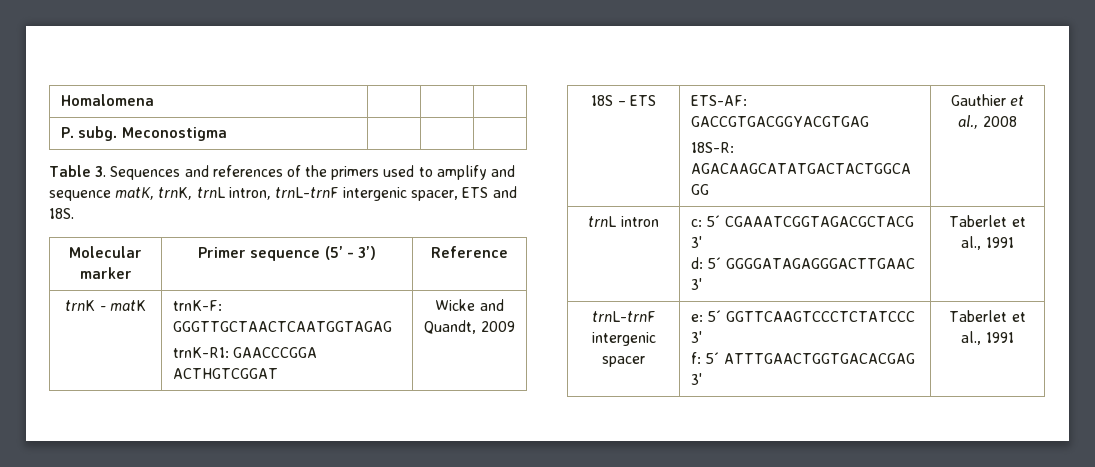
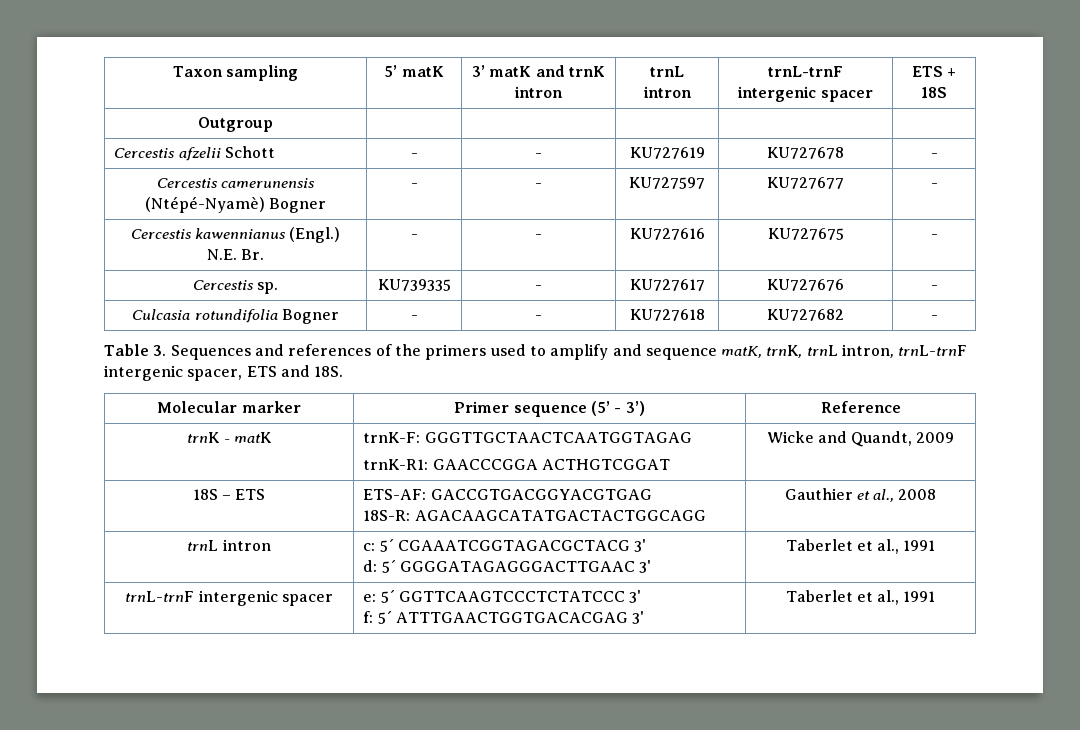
[61,94,155,106] [61,126,227,141] Homalomena | | | // P. subg. Meconostigma | | | -> [172,65,299,81] [384,65,444,77] [472,65,605,77] [514,86,563,98] [650,66,684,77] [642,86,692,98] [767,66,843,77] [737,86,873,102] [911,66,957,77] [921,87,947,98] [198,117,273,132] [114,146,275,161] [410,153,418,158] [535,153,542,158] [629,147,705,159] [766,147,844,159] [930,153,938,158] [156,178,316,188] [144,196,327,213] [410,183,418,188] [535,183,542,188] [629,177,705,189] [766,177,844,189] [930,183,938,188] [130,227,341,243] [206,249,265,260] [410,234,418,239] [535,234,542,239] [629,228,705,240] [767,228,844,240] [930,234,938,239] [192,280,279,294] [377,279,451,291] [535,285,542,290] [629,279,705,291] [766,279,844,291] [930,285,938,290] [132,309,339,324] [410,315,418,320] [535,315,542,320] [629,309,705,321] [766,309,844,321] [930,315,938,320] Taxon sampling | 5’ matK | 3’ matK and trnK intron | trnL intron | trnL-trnF intergenic spacer | ETS + 18S // Outgroup | | | | | // Cercestis afzelii Schott | - | - | KU727619 | KU727678 | - // Cercestis camerunensis (Ntépé-Nyamè) Bogner | - | - | KU727597 | KU727677 | - // Cercestis kawennianus (Engl.) N.E. Br. | - | - | KU727616 | KU727675 | - // Cercestis sp. | KU739335 | - | KU727617 | KU727676 | - // Culcasia rotundifolia Bogner | - | - | KU727618 | KU727682 | -

